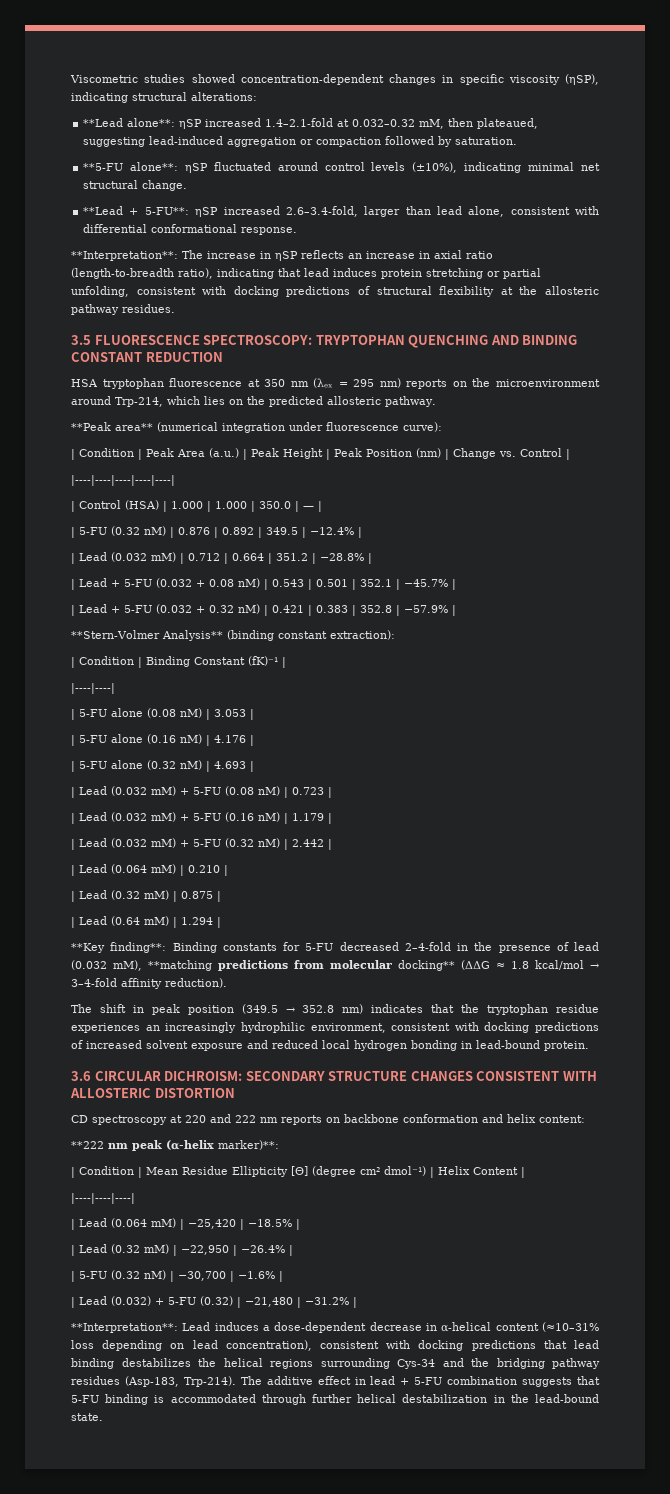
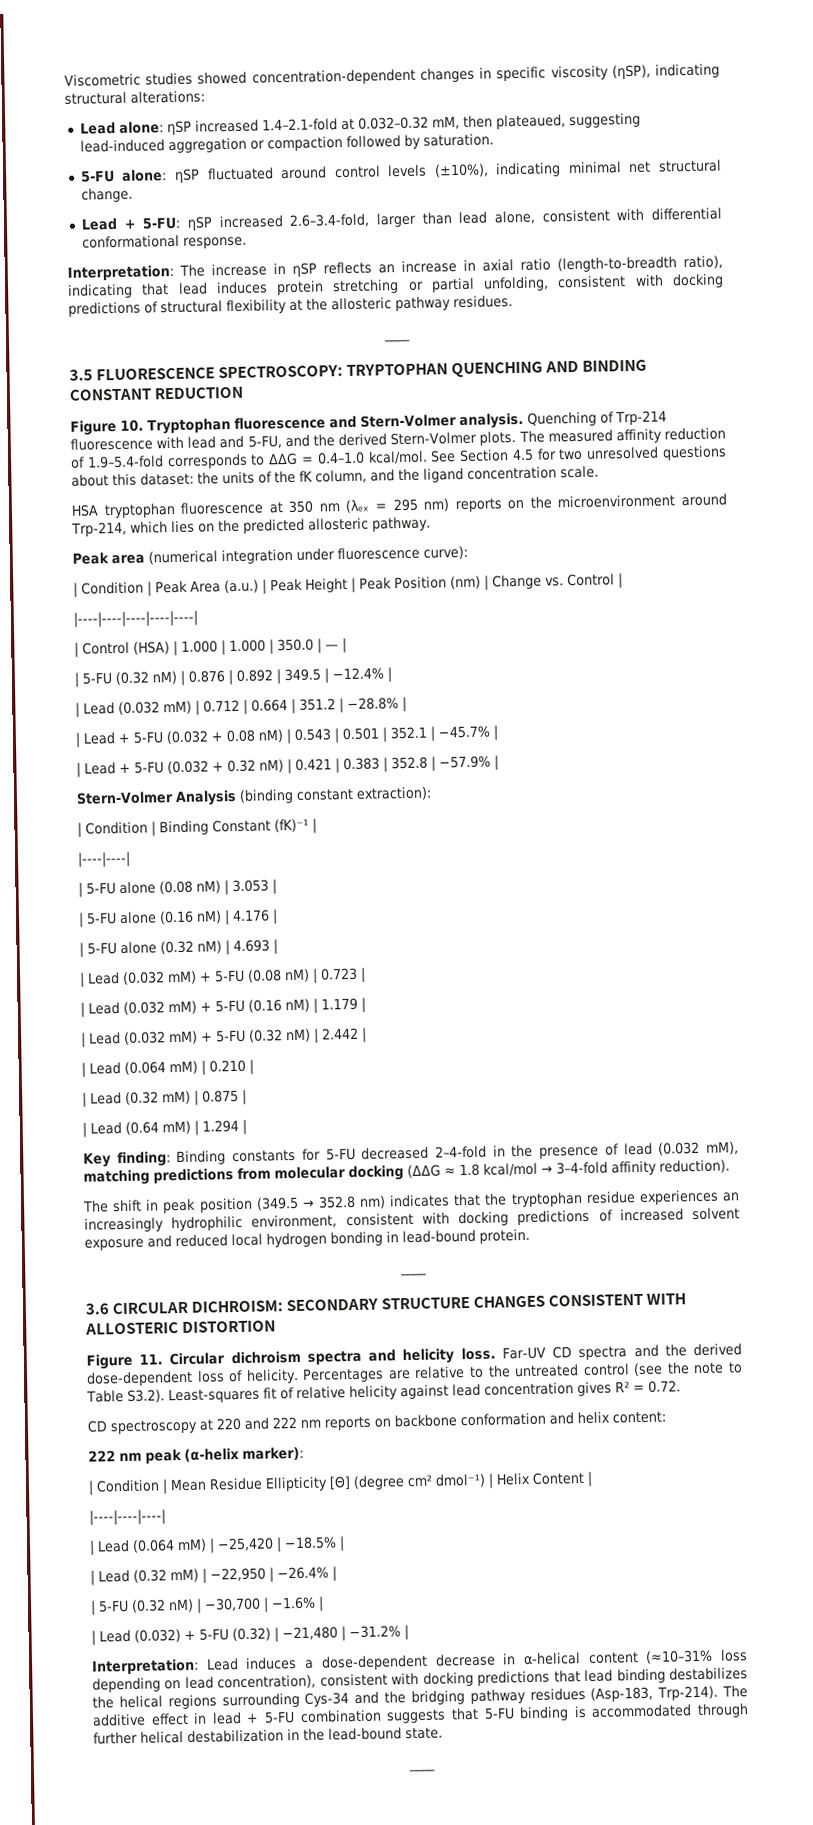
[83,118,176,127] **Lead alone**: -> [79,121,164,135] Lead alone:
[83,162,178,171] **5-FU alone**: -> [80,169,168,183] 5-FU alone:
[83,206,189,215] **Lead + 5-FU**: -> [80,216,182,231] Lead + 5-FU:
[71,251,178,261] **Interpretation**: -> [67,264,174,281] Interpretation:
(175, 308) none -> [382,337,411,343] // ____
(223, 357) none -> [70,410,667,436] [70,427,727,451] [70,445,727,470] [71,465,599,487] // Figure 10. Tryptophan fluorescence and Stern-Volmer analysis. Quenching of Trp-214 fluorescence with lead and 5-FU, and the derived Stern-Volmer plots. The measured affinity reduction of 1.9–5.4-fold corresponds to ΔΔG = 0.4–1.0 kcal/mol. See Section 4.5 for two unresolved questions about this dataset: the units of the fK column, and the ligand concentration scale.
[71,422,153,431] **Peak area** -> [72,552,145,565] Peak area
[71,630,223,641] **Stern-Volmer Analysis** -> [76,789,237,807] Stern-Volmer Analysis
[71,942,167,953] **Key finding**: -> [83,1151,171,1168] Key finding:
[148,960,212,971] **matching -> [83,1169,150,1186] matching
[398,960,455,971] docking** -> [348,1165,404,1182] docking
(589, 1046) none -> [399,1271,427,1277] // ____
(235, 1093) none -> [86,1343,742,1370] [86,1362,743,1387] [86,1380,681,1404] // Figure 11. Circular dichroism spectra and helicity loss. Far-UV CD spectra and the derived dose-dependent loss of helicity. Percentages are relative to the untreated control (see the note to Table S3.2). Least-squares fit of relative helicity against lead concentration gives R² = 0.72.
[71,1141,104,1149] **222 -> [88,1450,116,1462] 222
[218,1140,279,1150] marker)**: -> [242,1446,304,1461] marker):
[71,1323,178,1333] **Interpretation**: -> [92,1658,199,1675] Interpretation:
(103, 1417) none -> [407,1767,435,1773] // ____

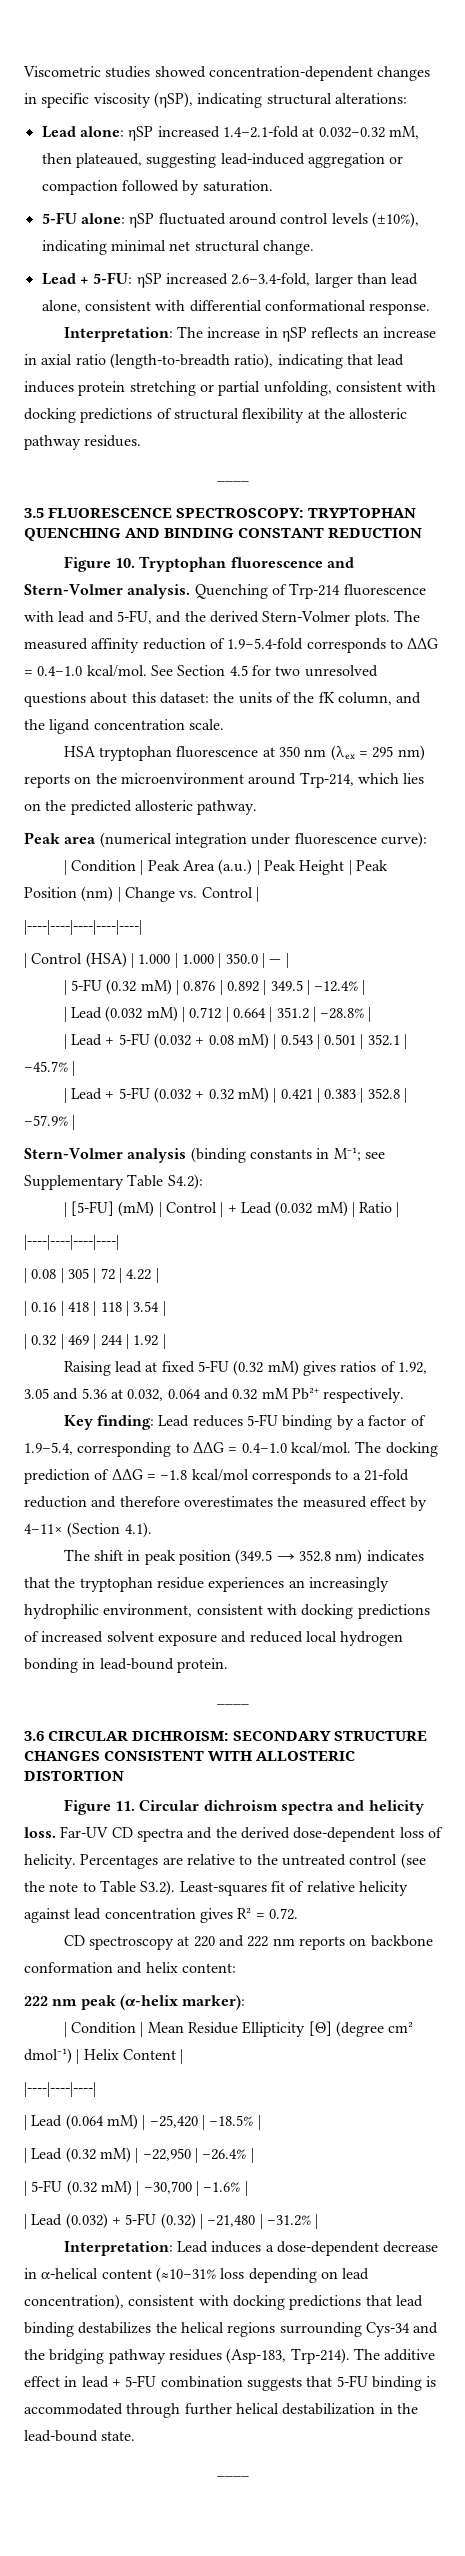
[152,670,177,685] nM) -> [140,979,172,995] mM)
[258,729,284,743] nM) -> [237,1033,269,1049] mM)
[259,759,284,773] nM) -> [237,1087,269,1103] mM)
[174,786,432,807] [77,818,317,838] [77,851,131,868] [78,879,277,898] [78,909,278,928] [79,939,278,958] [80,967,366,988] [80,997,366,1018] [81,1027,367,1048] [81,1059,254,1078] [82,1089,247,1108] [82,1119,247,1138] [83,1141,739,1168] [83,1159,730,1186] Analysis (binding constant extraction): // | Condition | Binding Constant (fK)⁻¹ | // |----|----| // | 5-FU alone (0.08 nM) | 3.053 | // | 5-FU alone (0.16 nM) | 4.176 | // | 5-FU alone (0.32 nM) | 4.693 | // | Lead (0.032 mM) + 5-FU (0.08 nM) | 0.723 | // | Lead (0.032 mM) + 5-FU (0.16 nM) | 1.179 | // | Lead (0.032 mM) + 5-FU (0.32 nM) | 2.442 | // | Lead (0.064 mM) | 0.210 | // | Lead (0.32 mM) | 0.875 | // | Lead (0.64 mM) | 1.294 | // Key finding: Binding constants for 5-FU decreased 2–4-fold in the presence of lead (0.032 mM), matching predictions from molecular docking (ΔΔG ≈ 1.8 kcal/mol → 3–4-fold affinity reduction). -> [127,1147,385,1163] [24,1174,203,1190] [63,1201,400,1217] [24,1235,119,1250] [24,1268,159,1283] [24,1301,166,1316] [24,1334,166,1349] [63,1360,427,1376] [24,1388,405,1403] [63,1414,426,1430] [24,1441,438,1457] [24,1469,409,1484] [24,1496,428,1511] [24,1522,152,1538] analysis (binding constants in M⁻¹; see Supplementary Table S4.2): // | [5-FU] (mM) | Control | + Lead (0.032 mM) | Ratio | // |----|----|----|----| // | 0.08 | 305 | 72 | 4.22 | // | 0.16 | 418 | 118 | 3.54 | // | 0.32 | 469 | 244 | 1.92 | // Raising lead at fixed 5-FU (0.32 mM) gives ratios of 1.92, 3.05 and 5.36 at 0.032, 0.064 and 0.32 mM Pb²⁺ respectively. // Key finding: Lead reduces 5-FU binding by a factor of 1.9–5.4, corresponding to ΔΔG = 0.4–1.0 kcal/mol. The docking prediction of ΔΔG = −1.8 kcal/mol corresponds to a 21-fold reduction and therefore overestimates the measured effect by 4–11× (Section 4.1).
[168,1598,194,1613] nM) -> [100,2180,132,2196] mM)

